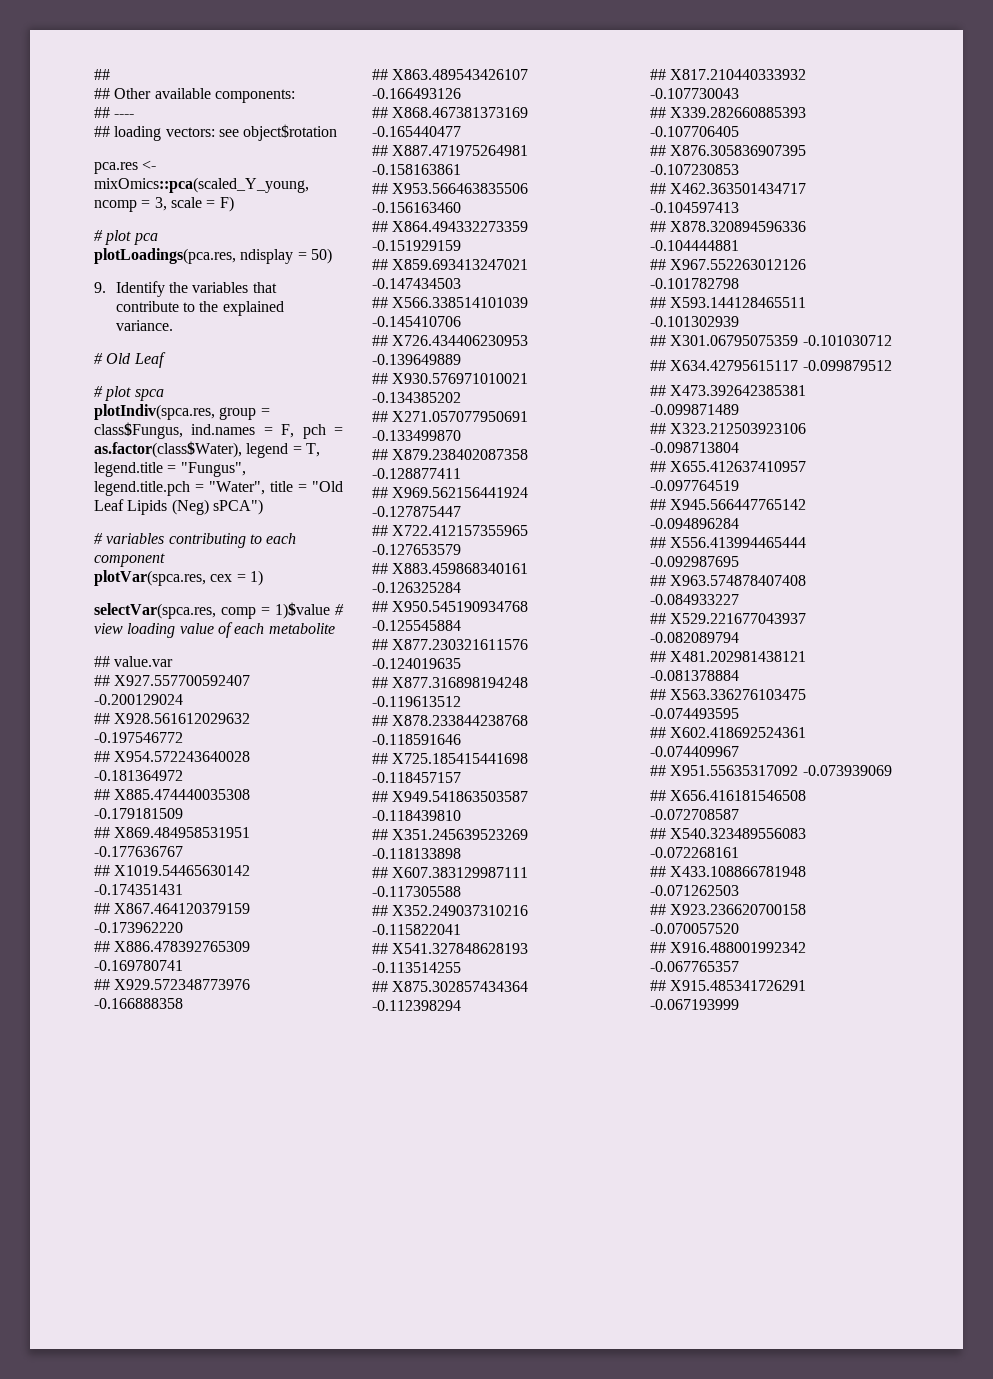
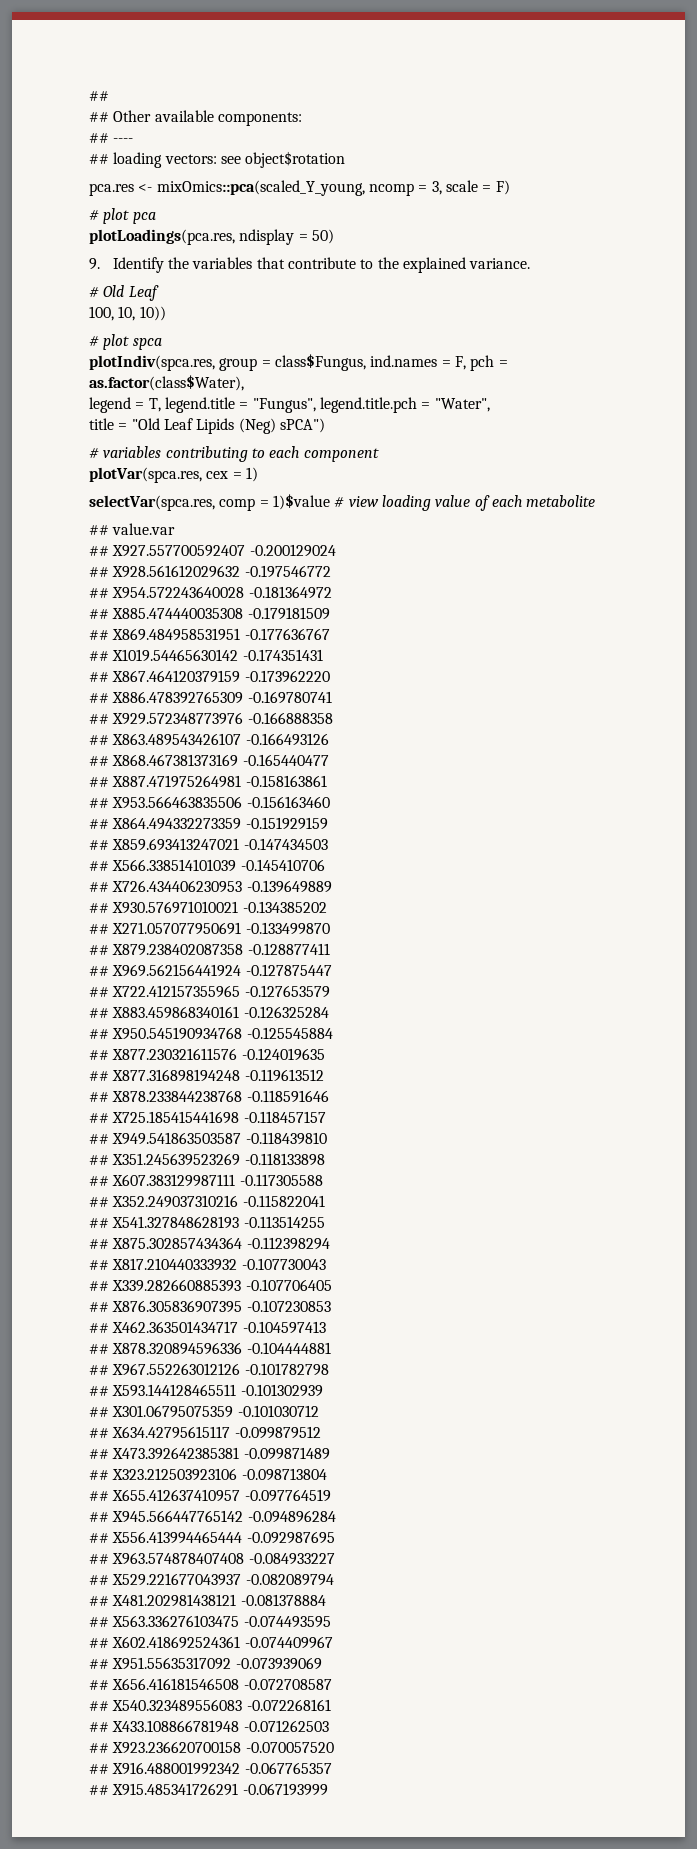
(166, 360) none -> [89,306,166,321] // 100, 10, 10))
(242, 449) none -> (244, 383) //
(265, 488) none -> (490, 405) //

